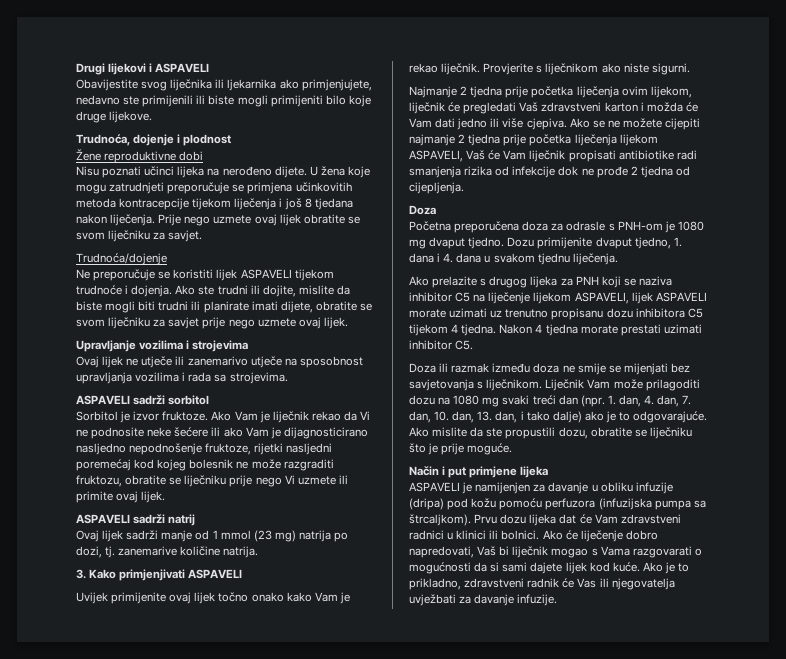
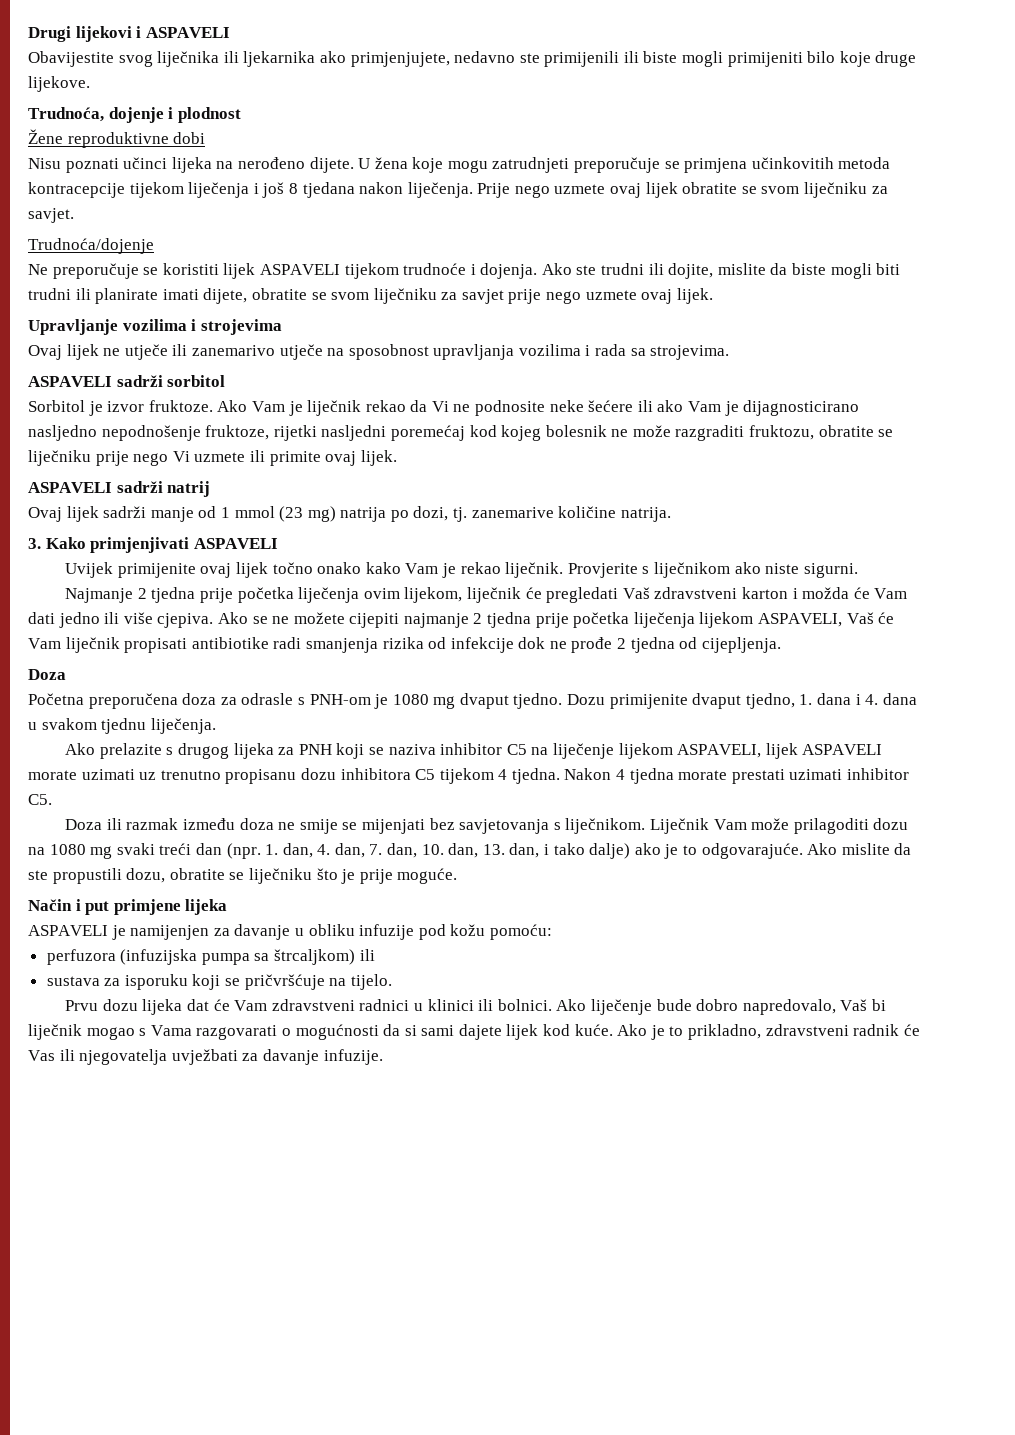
[409,498,444,510] (dripa) -> (415, 932) none
[499,498,543,510] pomoću -> [489,924,552,940] pomoću: //
[409,514,471,526] štrcaljkom). -> [274,949,375,965] [46,974,392,990] štrcaljkom) ili // sustava za isporuku koji se pričvršćuje na tijelo. //
[565,530,658,542] [409,546,474,558] će liječenje dobro napredovati, -> [590,999,836,1015] liječenje bude dobro napredovalo,

